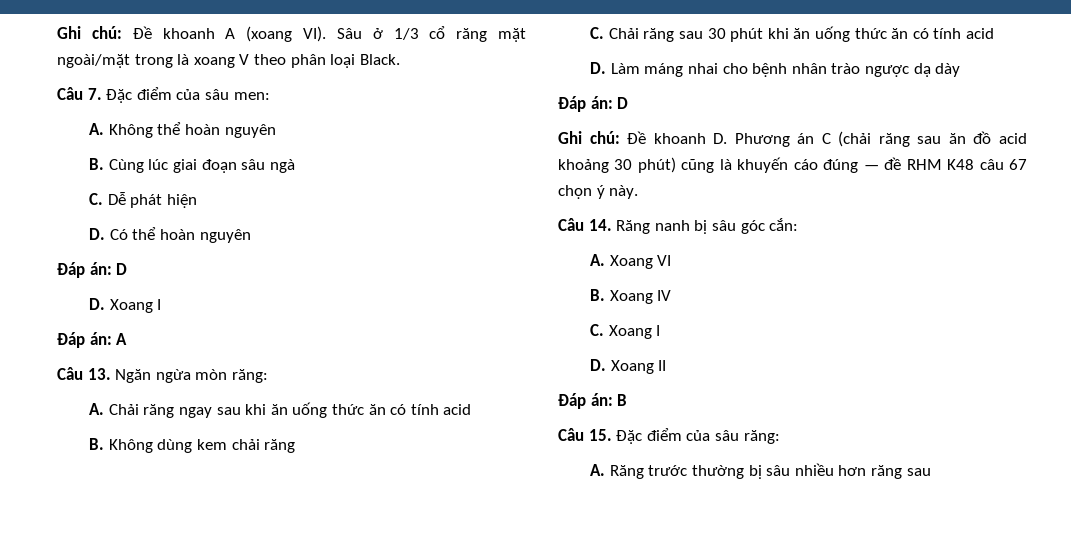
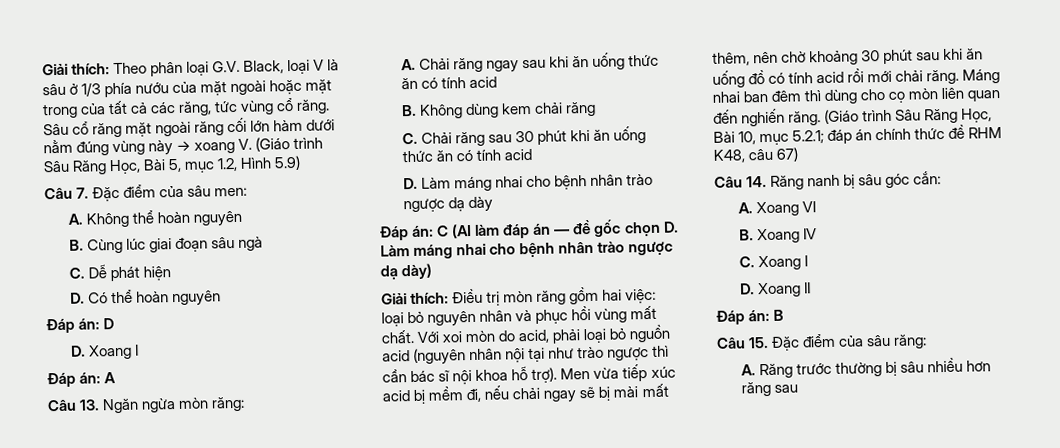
[57,26,526,42] [57,54,400,68] Ghi chú: Đề khoanh A (xoang VI). Sâu ở 1/3 cổ răng mặt ngoài/mặt trong là xoang V theo phân loại Black. -> [42,59,340,77] [42,79,333,98] [42,97,331,119] [43,117,336,138] [43,137,324,156] [43,155,302,175] Giải thích: Theo phân loại G.V. Black, loại V là sâu ở 1/3 phía nướu của mặt ngoài hoặc mặt trong của tất cả các răng, tức vùng cổ răng. Sâu cổ răng mặt ngoài răng cối lớn hàm dưới nằm đúng vùng này → xoang V. (Giáo trình Sâu Răng Học, Bài 5, mục 1.2, Hình 5.9)
[617,97,629,109] [558,131,1027,147] [558,157,1027,173] [558,185,639,199] D // Ghi chú: Đề khoanh D. Phương án C (chải răng sau ăn đồ acid khoảng 30 phút) cũng là khuyến cáo đúng — đề RHM K48 câu 67 chọn ý này. -> [437,219,679,239] [380,241,674,259] [380,263,433,281] [381,286,657,306] [381,305,658,327] [381,324,672,344] [382,345,670,365] [382,364,676,385] [382,383,669,404] [712,48,984,66] [712,68,1001,88] [712,87,1001,104] [713,108,993,127] [713,124,1003,146] [713,147,799,163] C (AI làm đáp án — đề gốc chọn D. Làm máng nhai cho bệnh nhân trào ngược dạ dày) // Giải thích: Điều trị mòn răng gồm hai việc: loại bỏ nguyên nhân và phục hồi vùng mất chất. Với xoi mòn do acid, phải loại bỏ nguồn acid (nguyên nhân nội tại như trào ngược thì cần bác sĩ nội khoa hỗ trợ). Men vừa tiếp xúc acid bị mềm đi, nếu chải ngay sẽ bị mài mất thêm, nên chờ khoảng 30 phút sau khi ăn uống đồ có tính acid rồi mới chải răng. Máng nhai ban đêm thì dùng cho cọ mòn liên quan đến nghiến răng. (Giáo trình Sâu Răng Học, Bài 10, mục 5.2.1; đáp án chính thức đề RHM K48, câu 67)

